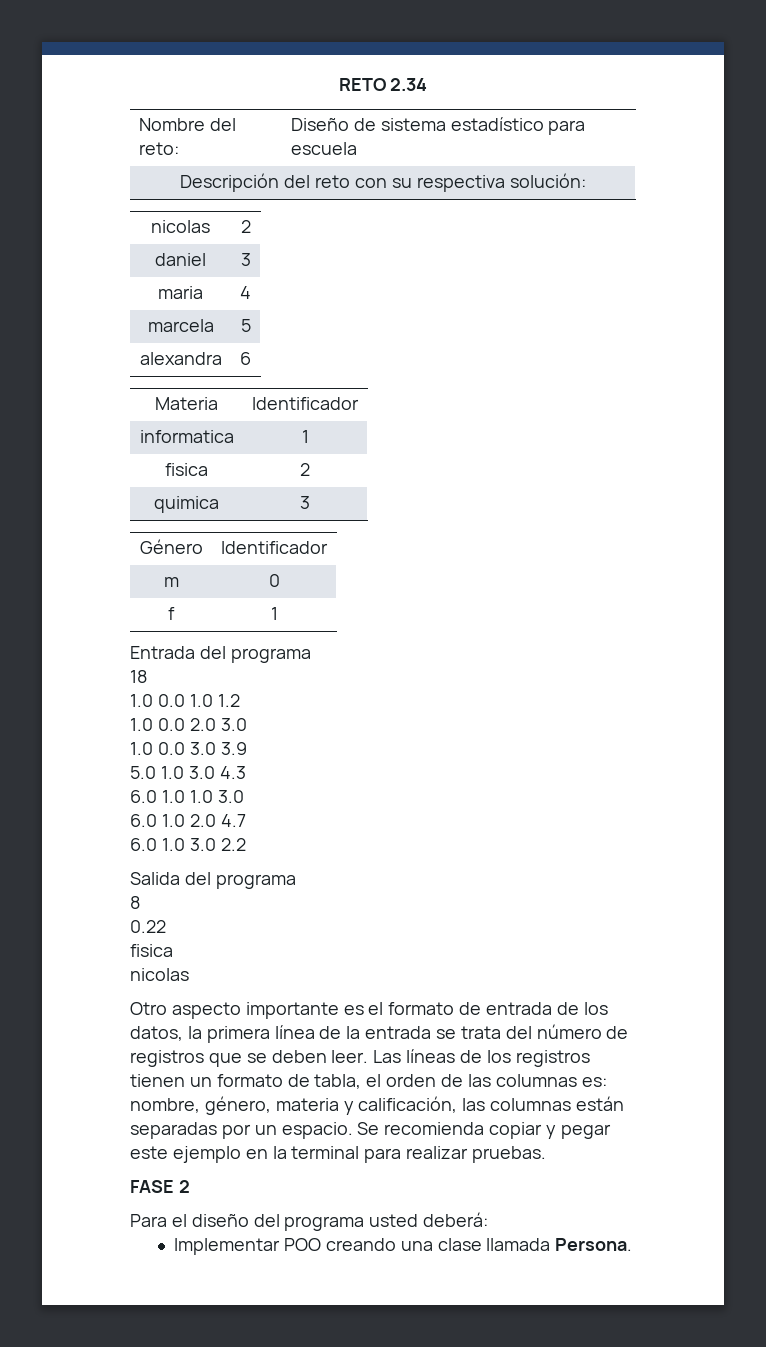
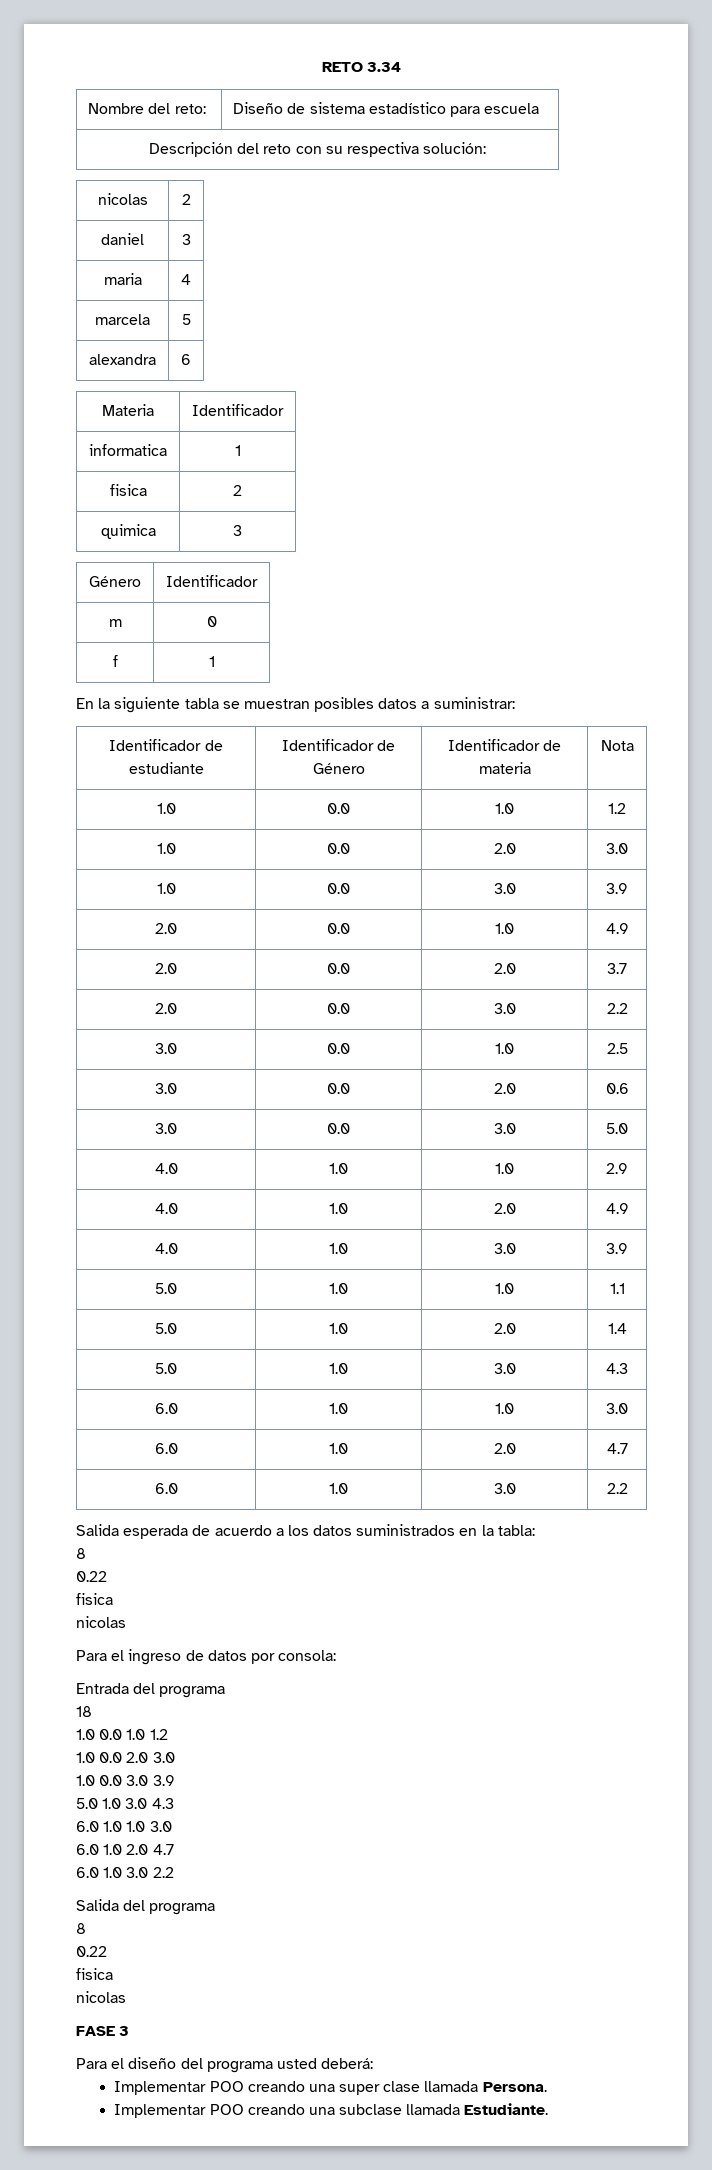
[390,78,428,91] 2.34 -> [367,62,402,72] 3.34
(278, 613) none -> [76,697,515,713] [109,739,223,751] [128,762,204,774] [281,739,396,751] [312,763,365,774] [447,739,562,751] [478,762,531,774] [600,740,634,751] [156,803,176,814] [327,803,350,814] [495,803,514,814] [608,803,626,814] [156,843,176,854] [327,843,350,854] [493,843,516,854] [606,843,628,854] [156,883,176,894] [327,883,350,894] [493,883,516,894] [606,883,628,894] [155,923,177,934] [327,923,350,934] [495,923,514,934] [605,923,629,934] [155,963,177,974] [327,963,350,974] [493,963,516,974] [607,963,627,974] [155,1003,177,1014] [327,1003,350,1014] [493,1003,516,1014] [606,1003,628,1014] [155,1043,177,1054] [327,1043,350,1054] [495,1043,514,1054] [606,1043,628,1054] [155,1083,177,1094] [327,1083,350,1094] [493,1083,516,1094] [605,1083,629,1094] [155,1123,177,1134] [327,1123,350,1134] [493,1123,516,1134] [606,1123,628,1134] [154,1163,178,1174] [329,1163,348,1174] [495,1163,514,1174] [606,1163,628,1174] [154,1203,178,1214] [329,1203,348,1214] [493,1203,516,1214] [605,1203,629,1214] [154,1243,178,1254] [329,1243,348,1254] [493,1243,516,1254] [606,1243,628,1254] [155,1283,177,1294] [329,1283,348,1294] [495,1283,514,1294] [609,1283,625,1294] [155,1323,177,1334] [329,1323,348,1334] [493,1323,516,1334] [607,1323,627,1334] [155,1363,177,1374] [329,1363,348,1374] [493,1363,516,1374] [606,1363,628,1374] [154,1403,178,1414] [329,1403,348,1414] [495,1403,514,1414] [606,1403,628,1414] [154,1443,178,1454] [329,1443,348,1454] [493,1443,516,1454] [606,1443,628,1454] [154,1483,178,1494] [329,1483,348,1494] [493,1483,516,1494] [606,1483,628,1494] [76,1524,535,1539] [76,1548,86,1559] [76,1571,107,1582] [76,1593,113,1605] [76,1616,126,1628] [76,1649,337,1665] // En la siguiente tabla se muestran posibles datos a suministrar: // Identificador de estudiante | Identificador de Género | Identificador de materia | Nota // 1.0 | 0.0 | 1.0 | 1.2 // 1.0 | 0.0 | 2.0 | 3.0 // 1.0 | 0.0 | 3.0 | 3.9 // 2.0 | 0.0 | 1.0 | 4.9 // 2.0 | 0.0 | 2.0 | 3.7 // 2.0 | 0.0 | 3.0 | 2.2 // 3.0 | 0.0 | 1.0 | 2.5 // 3.0 | 0.0 | 2.0 | 0.6 // 3.0 | 0.0 | 3.0 | 5.0 // 4.0 | 1.0 | 1.0 | 2.9 // 4.0 | 1.0 | 2.0 | 4.9 // 4.0 | 1.0 | 3.0 | 3.9 // 5.0 | 1.0 | 1.0 | 1.1 // 5.0 | 1.0 | 2.0 | 1.4 // 5.0 | 1.0 | 3.0 | 4.3 // 6.0 | 1.0 | 1.0 | 3.0 // 6.0 | 1.0 | 2.0 | 4.7 // 6.0 | 1.0 | 3.0 | 2.2 // Salida esperada de acuerdo a los datos suministrados en la tabla: // 8 // 0.22 // fisica // nicolas // Para el ingreso de datos por consola:
[130,1002,608,1019] [130,1024,629,1043] [130,1049,590,1067] [130,1074,607,1089] [130,1096,625,1115] [130,1122,611,1139] [130,1146,547,1163] // Otro aspecto importante es el formato de entrada de los datos, la primera línea de la entrada se trata del número de registros que se deben leer. Las líneas de los registros tienen un formato de tabla, el orden de las columnas es: nombre, género, materia y calificación, las columnas están separadas por un espacio. Se recomienda copiar y pegar este ejemplo en la terminal para realizar pruebas. -> (126, 1997) none
[178,1180,190,1193] 2 -> [119,2026,130,2036] 3
(433, 1246) none -> [339,2084,381,2095] super
(633, 1244) none -> [114,2103,549,2118] // Implementar POO creando una subclase llamada Estudiante.

